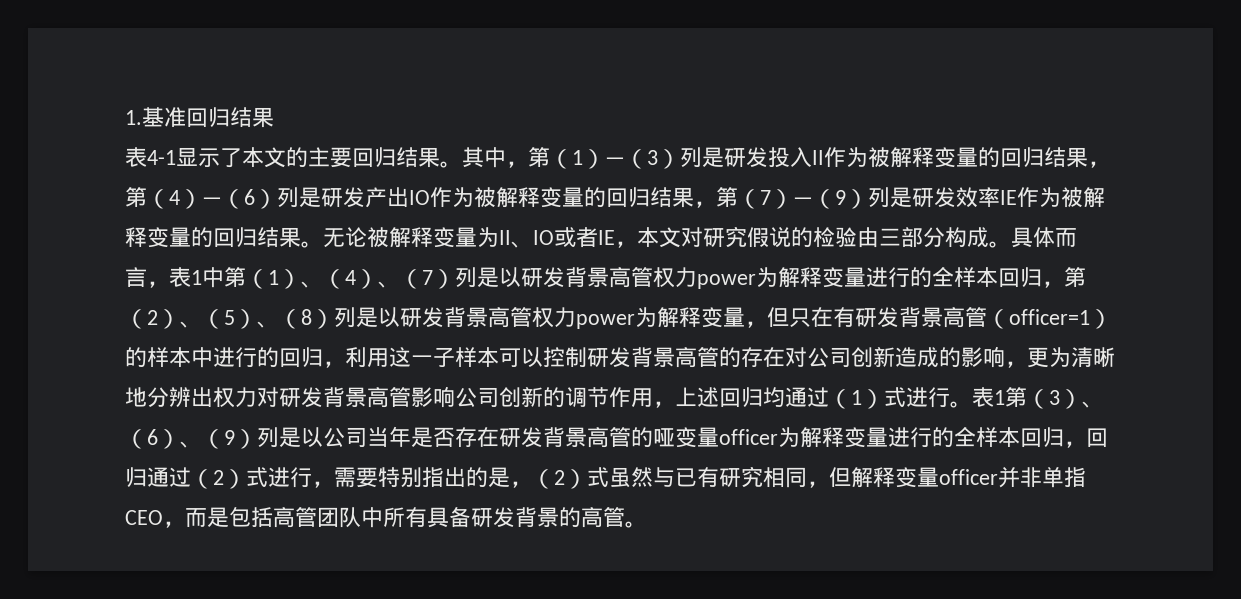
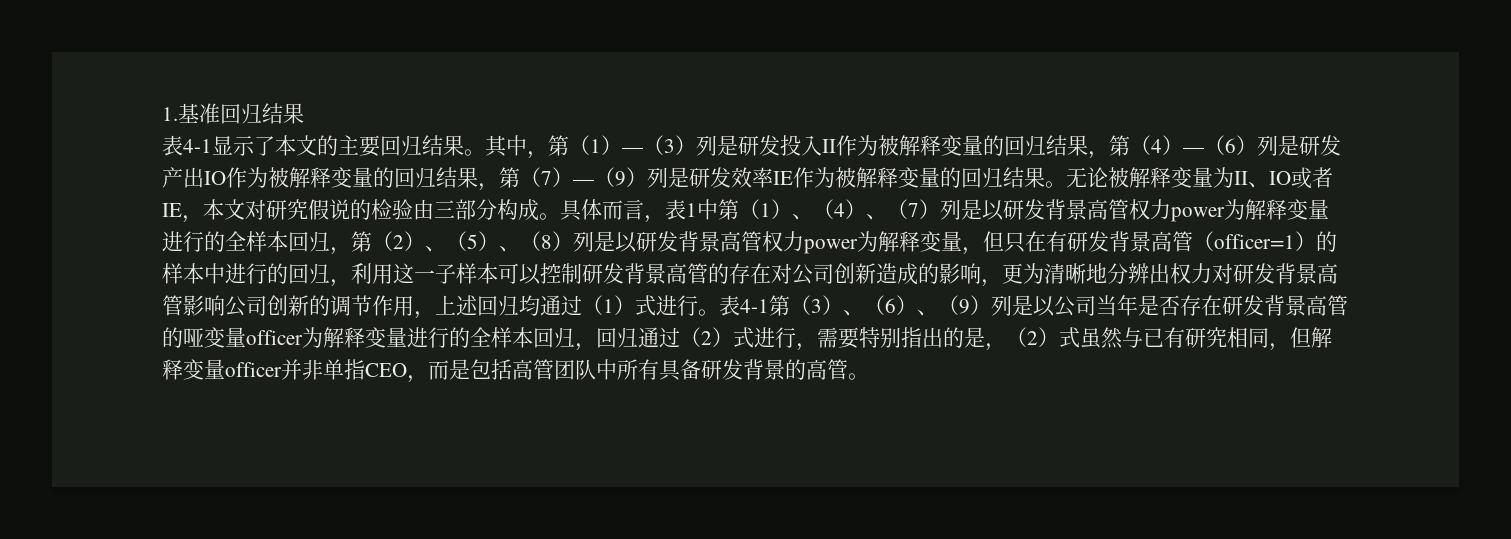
[994,390,1005,405] 1 -> [740,299,769,313] 4-1

